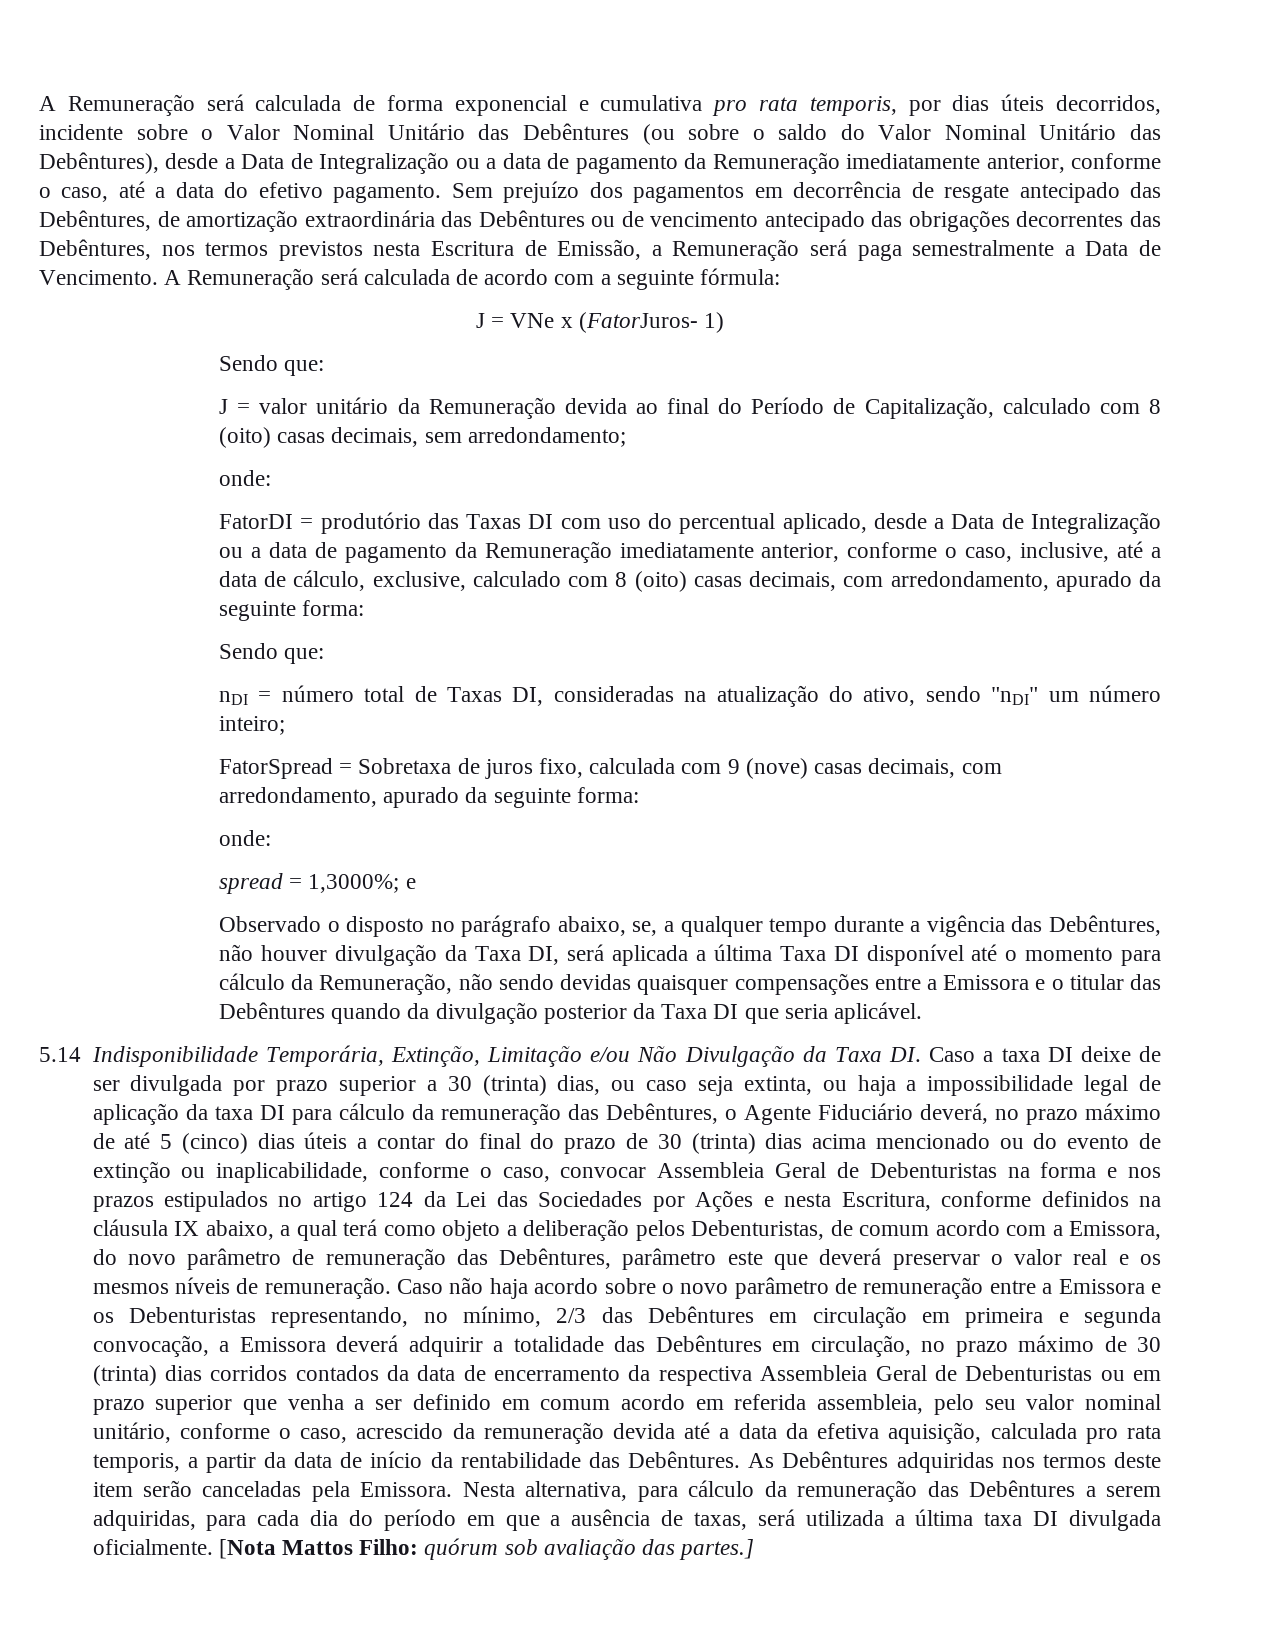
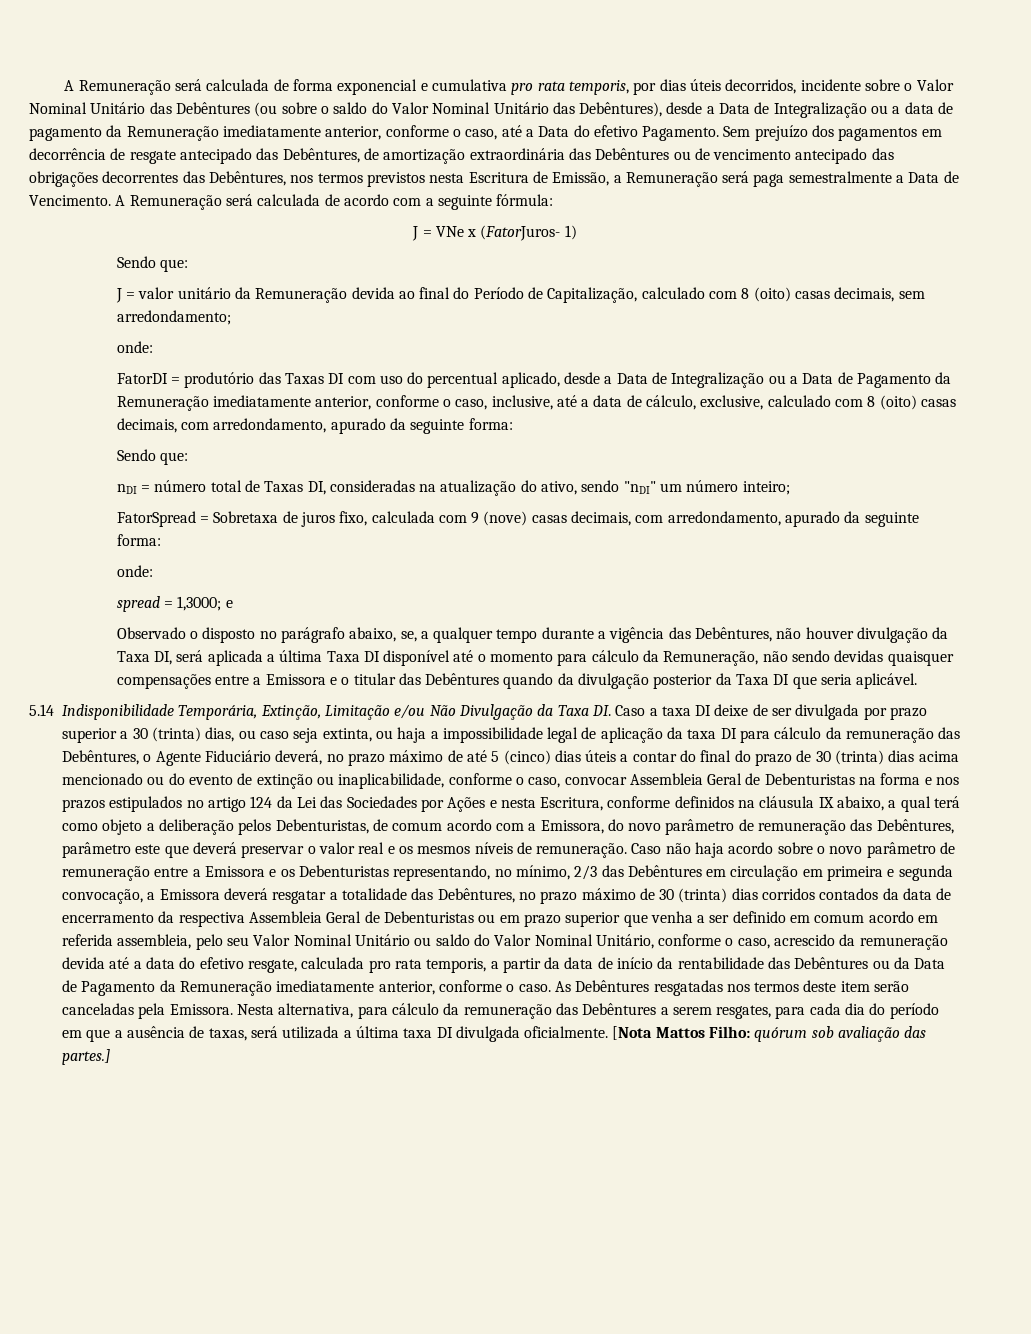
[175,182,442,203] data do efetivo pagamento. -> [538,125,720,141] Data do efetivo Pagamento.
[268,542,447,563] data de pagamento -> [802,372,932,388] Data de Pagamento
[308,874,400,893] 1,3000%; -> [177,596,222,611] 1,3000;
[408,1336,483,1357] adquirir -> [272,890,327,904] resgatar
[655,1335,911,1357] Debêntures em circulação, -> [437,888,515,903] Debêntures,
[1026,1394,1161,1410] [92,1422,171,1443] valor nominal unitário, -> [253,934,654,949] Valor Nominal Unitário ou saldo do Valor Nominal Unitário,
[785,1422,982,1444] da efetiva aquisição, -> [179,957,297,973] do efetivo resgate,
[628,1451,741,1468] Debêntures. -> [794,957,946,969] [62,980,551,996] Debêntures ou da Data de Pagamento da Remuneração imediatamente anterior, conforme o caso.
[896,1452,994,1473] adquiridas -> [653,980,723,996] resgatadas
[92,1510,196,1531] adquiridas, -> [716,1005,772,1019] resgates,

